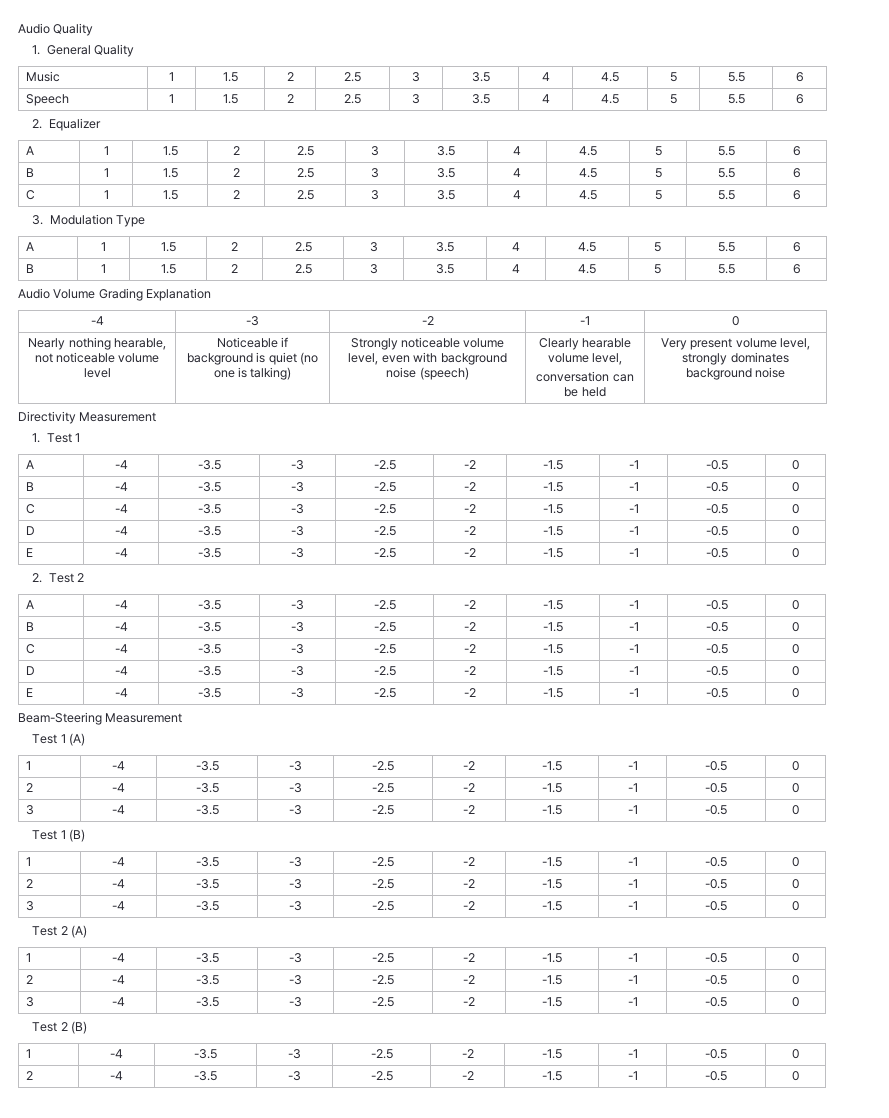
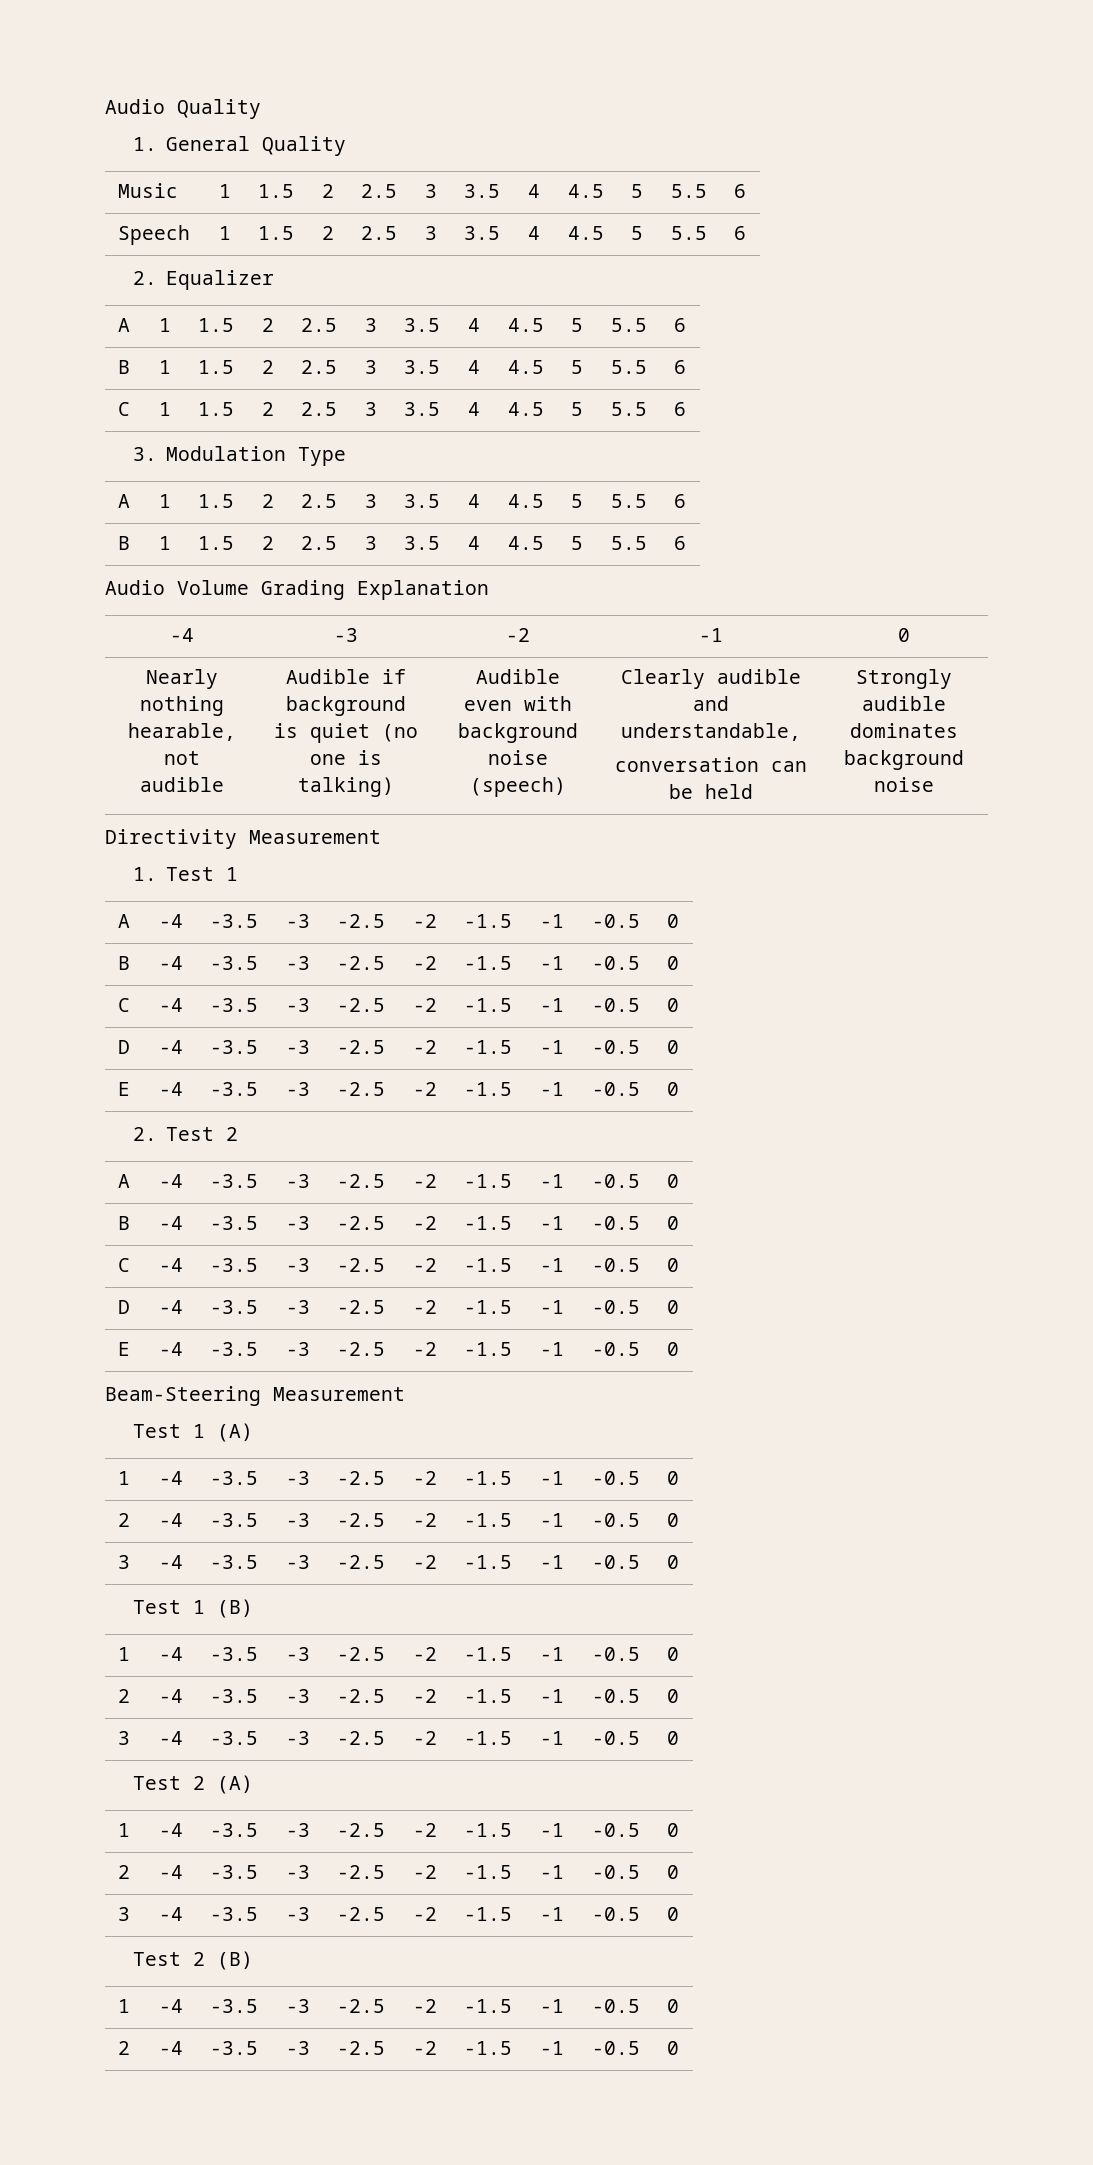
[55,352,160,363] [83,368,111,378] [216,337,278,348] noticeable volume level | Noticeable -> [139,777,224,792] [286,669,370,684] audible | Audible
[350,337,505,350] [348,353,379,365] Strongly noticeable volume level, -> [476,669,560,684] Audible
[582,338,632,348] [547,353,623,365] hearable volume level, -> [717,669,801,684] [693,696,729,711] [621,723,801,741] audible and understandable,
[660,338,811,350] [682,353,728,365] Very present volume level, strongly -> [856,669,952,689] [862,696,946,711] Strongly audible

